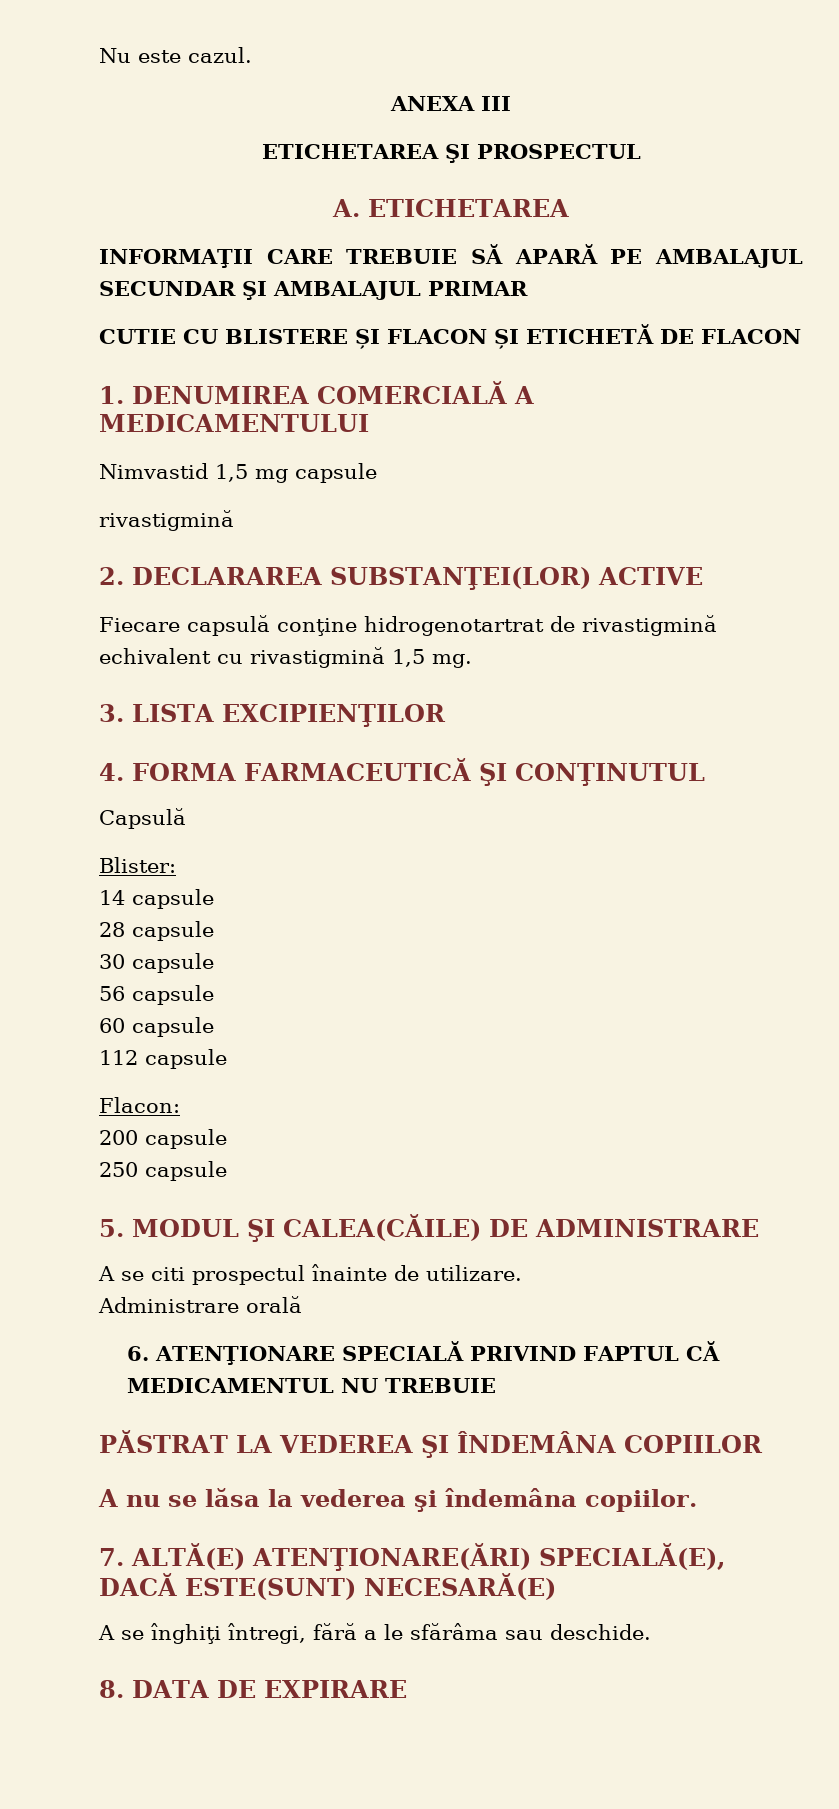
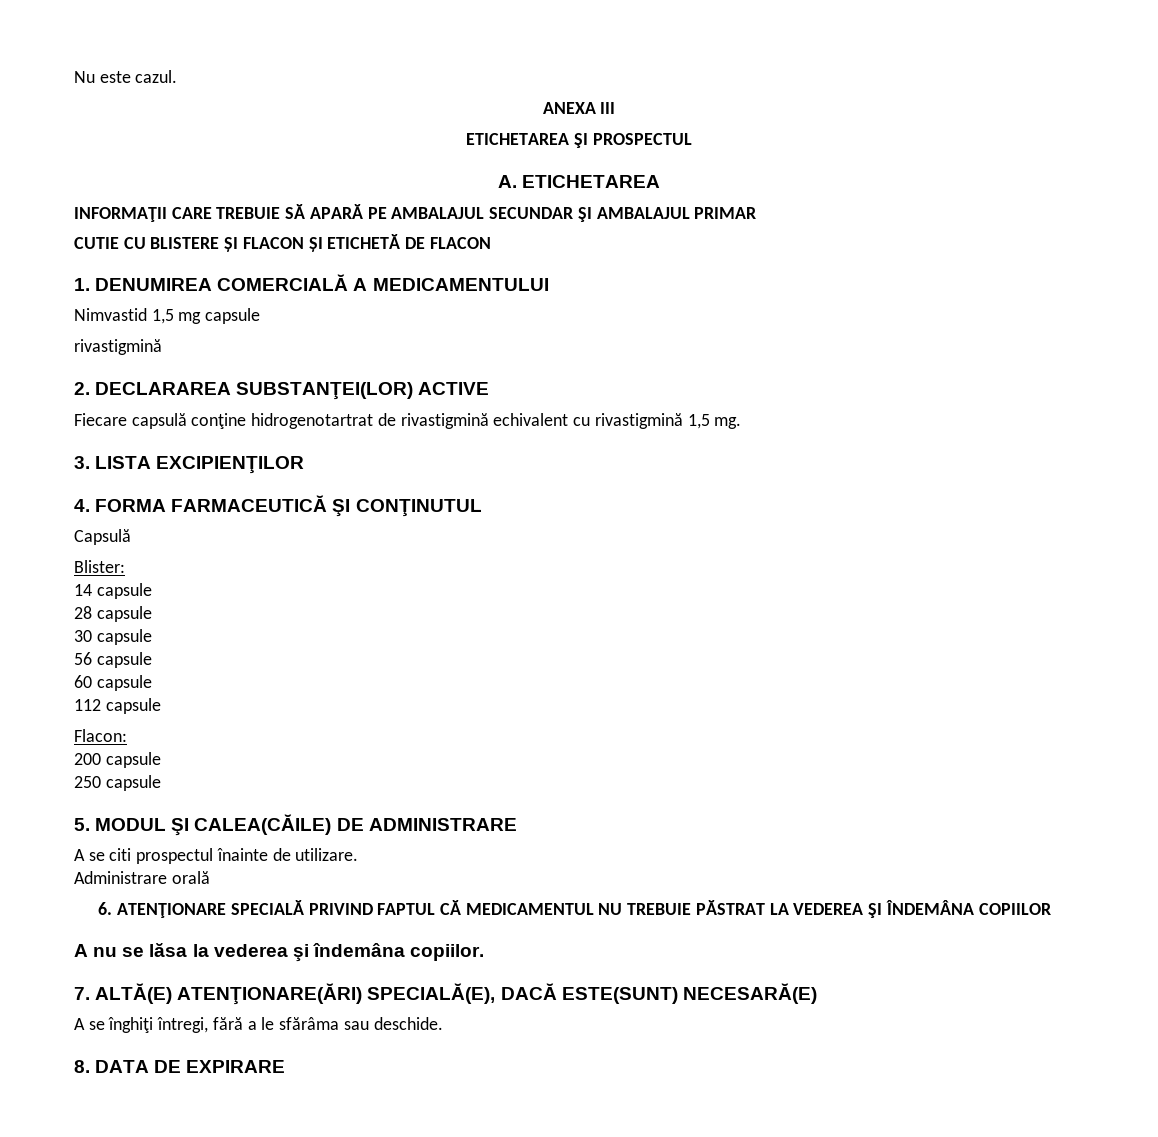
(496, 1385) // -> (692, 909) none

